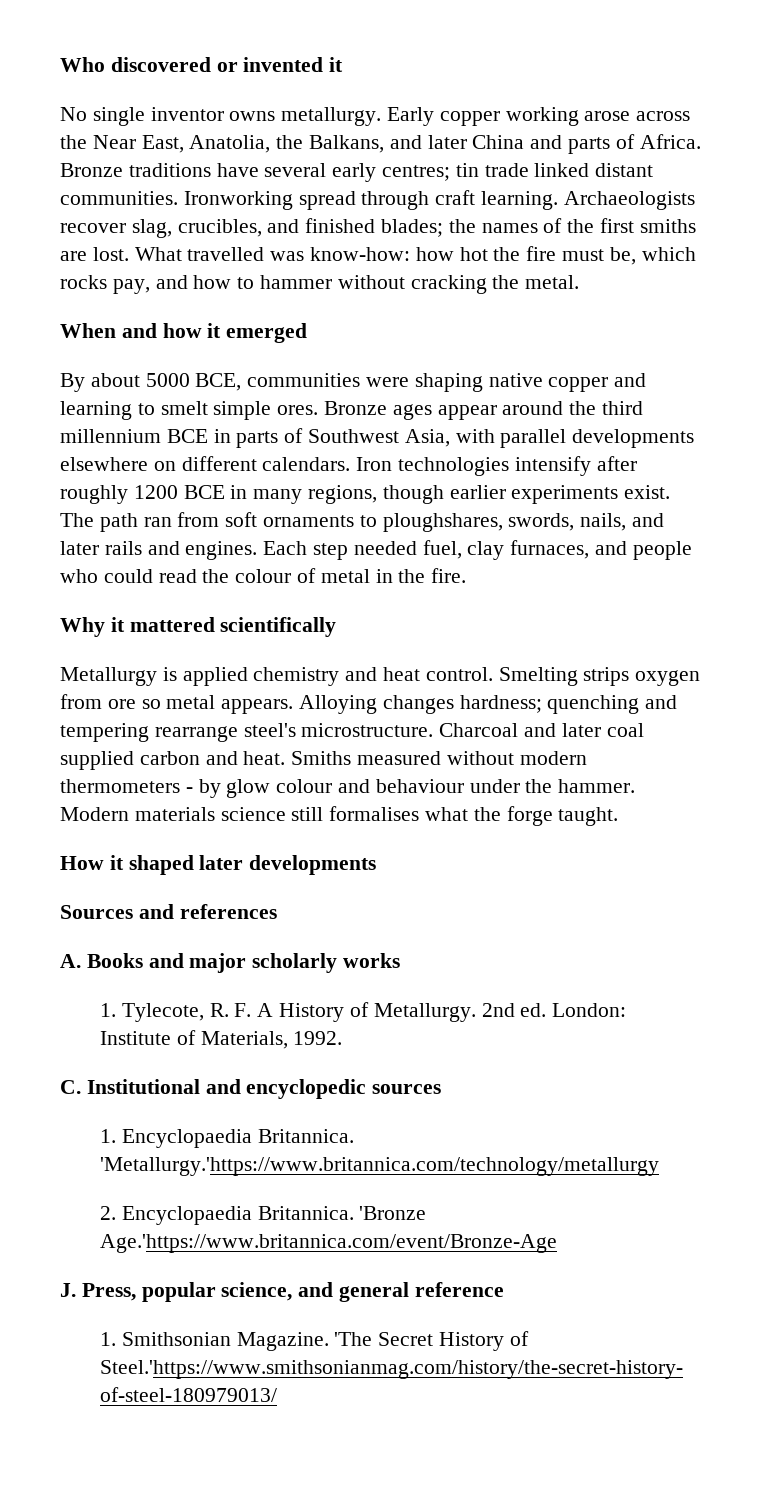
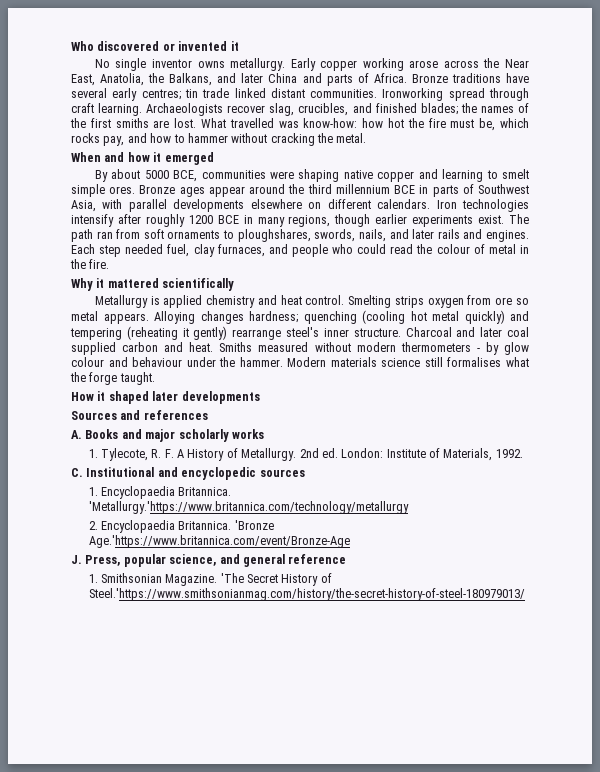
[645,695,678,709] [60,723,434,742] and tempering rearrange steel's microstructure. -> [362,310,529,324] [70,326,401,340] (cooling hot metal quickly) and tempering (reheating it gently) rearrange steel's inner structure.

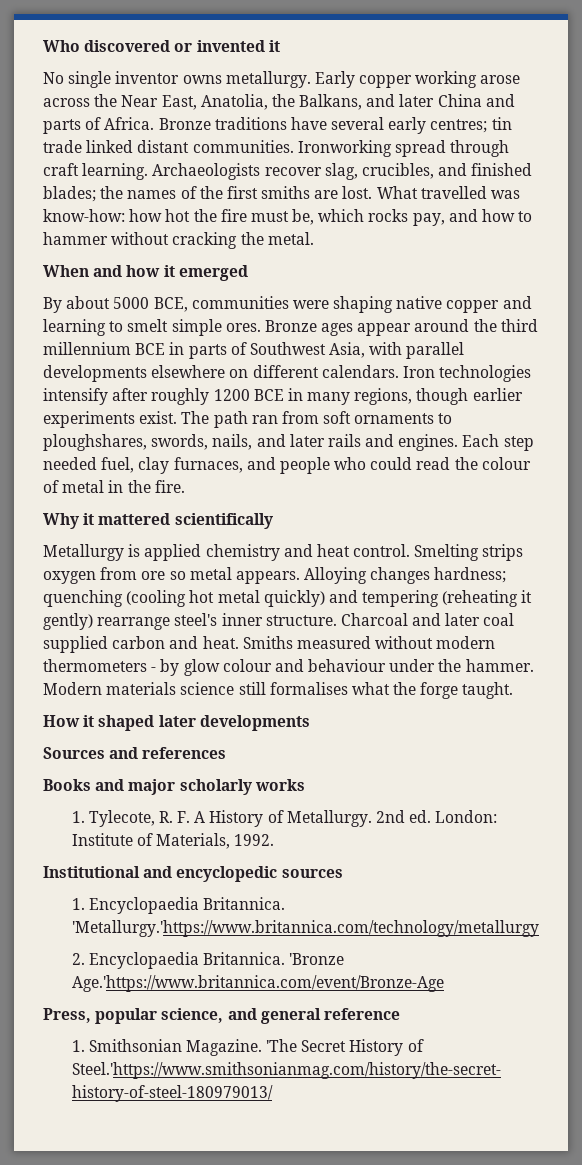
[71,430,82,439] A. -> (227, 753) none
[71,468,83,477] C. -> (275, 840) none
[71,555,82,564] J. -> (444, 983) none

